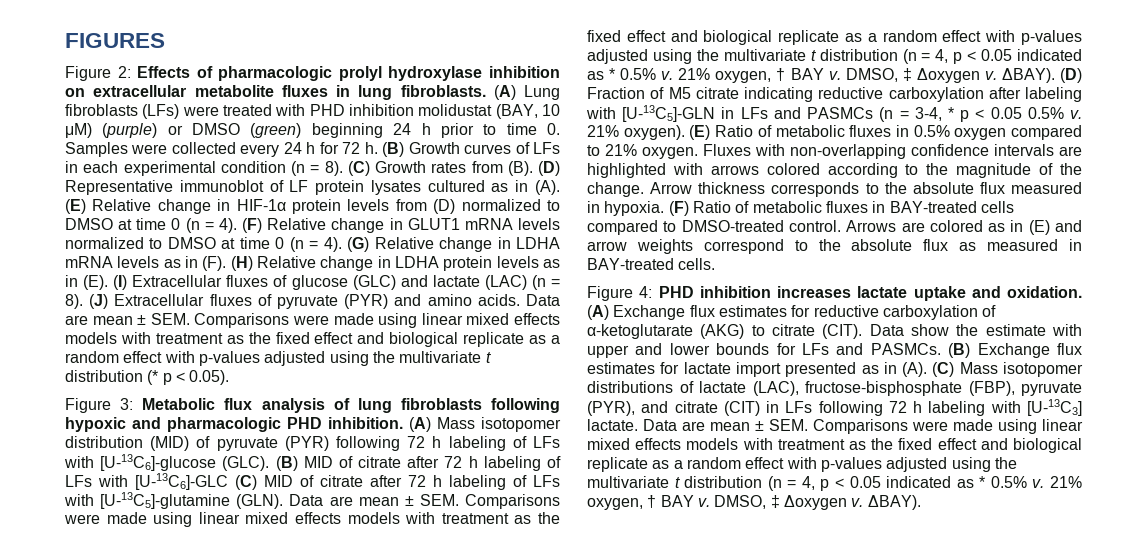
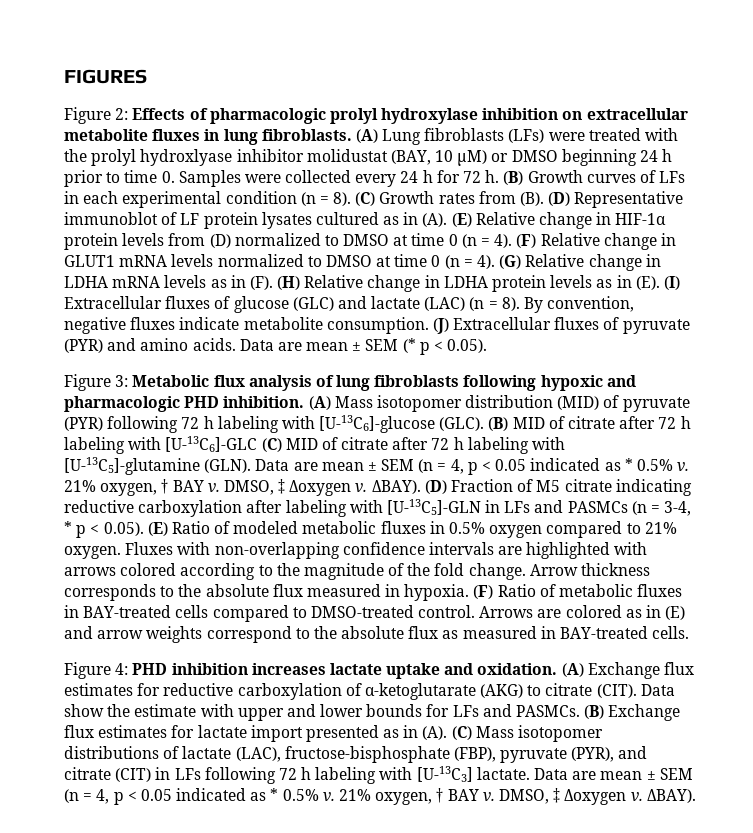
[309,104,414,116] PHD inhibition -> [64,149,304,166] the prolyl hydroxlyase inhibitor
[102,123,158,138] (purple) -> (488, 158) none
[250,123,302,138] (green) -> (558, 156) none
(83, 301) none -> [524,296,635,313] [64,317,429,334] By convention, negative fluxes indicate metabolite consumption.
[150,313,561,328] [65,332,561,347] [65,351,491,366] [65,370,143,382] SEM. Comparisons were made using linear mixed effects models with treatment as the fixed effect and biological replicate as a random effect with p-values adjusted using the multivariate t distribution -> [365,339,399,351] SEM
[512,436,560,448] of LFs -> (279, 424) none
[547,456,561,468] [65,475,92,487] of LFs -> (125, 445) none
[513,475,560,487] of LFs -> (529, 445) none
[419,494,560,509] [64,512,561,527] [587,30,1082,45] [587,49,898,64] SEM. Comparisons were made using linear mixed effects models with treatment as the fixed effect and biological replicate as a random effect with p-values adjusted using the multivariate t distribution -> [381,459,415,471] SEM
[990,107,1082,119] [587,125,685,140] 0.05 0.5% v. 21% oxygen). -> [103,522,144,536] 0.05).
(772, 131) none -> [233,521,299,534] modeled
(1082, 169) none -> [434,563,465,576] fold
[769,419,1083,434] [587,438,1082,453] [587,457,1017,472] [587,476,763,488] SEM. Comparisons were made using linear mixed effects models with treatment as the fixed effect and biological replicate as a random effect with p-values adjusted using the multivariate t distribution -> [659,768,693,780] SEM

